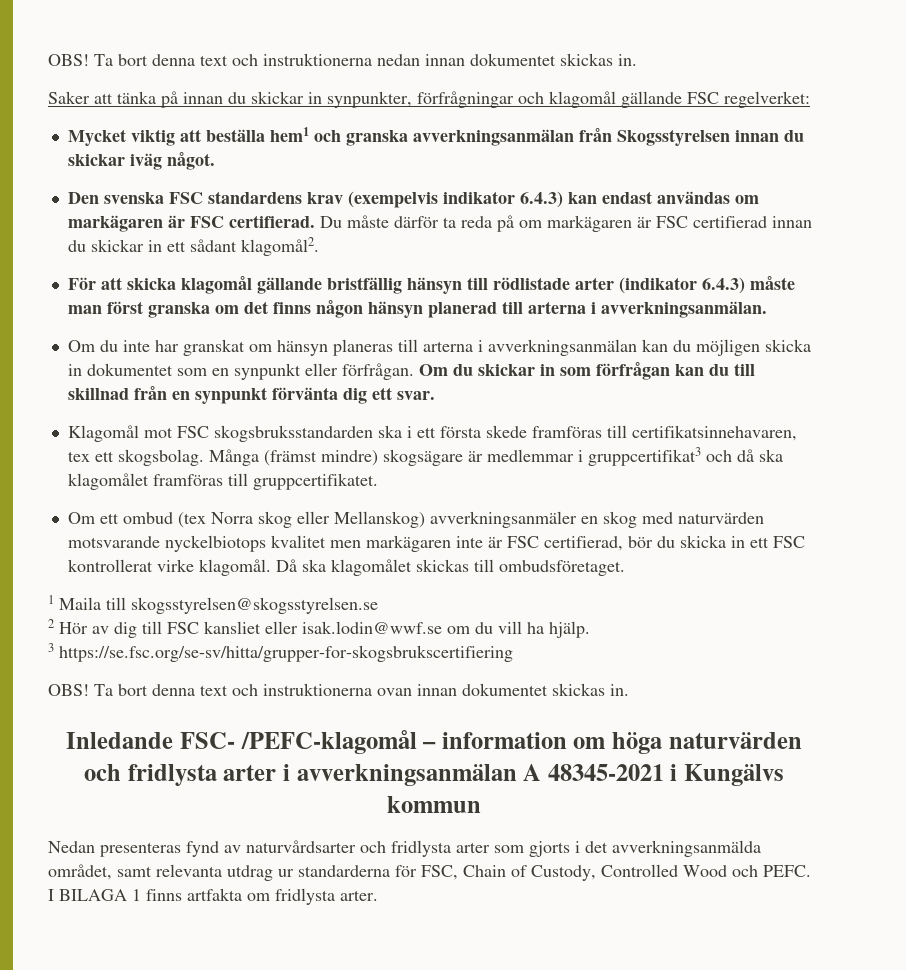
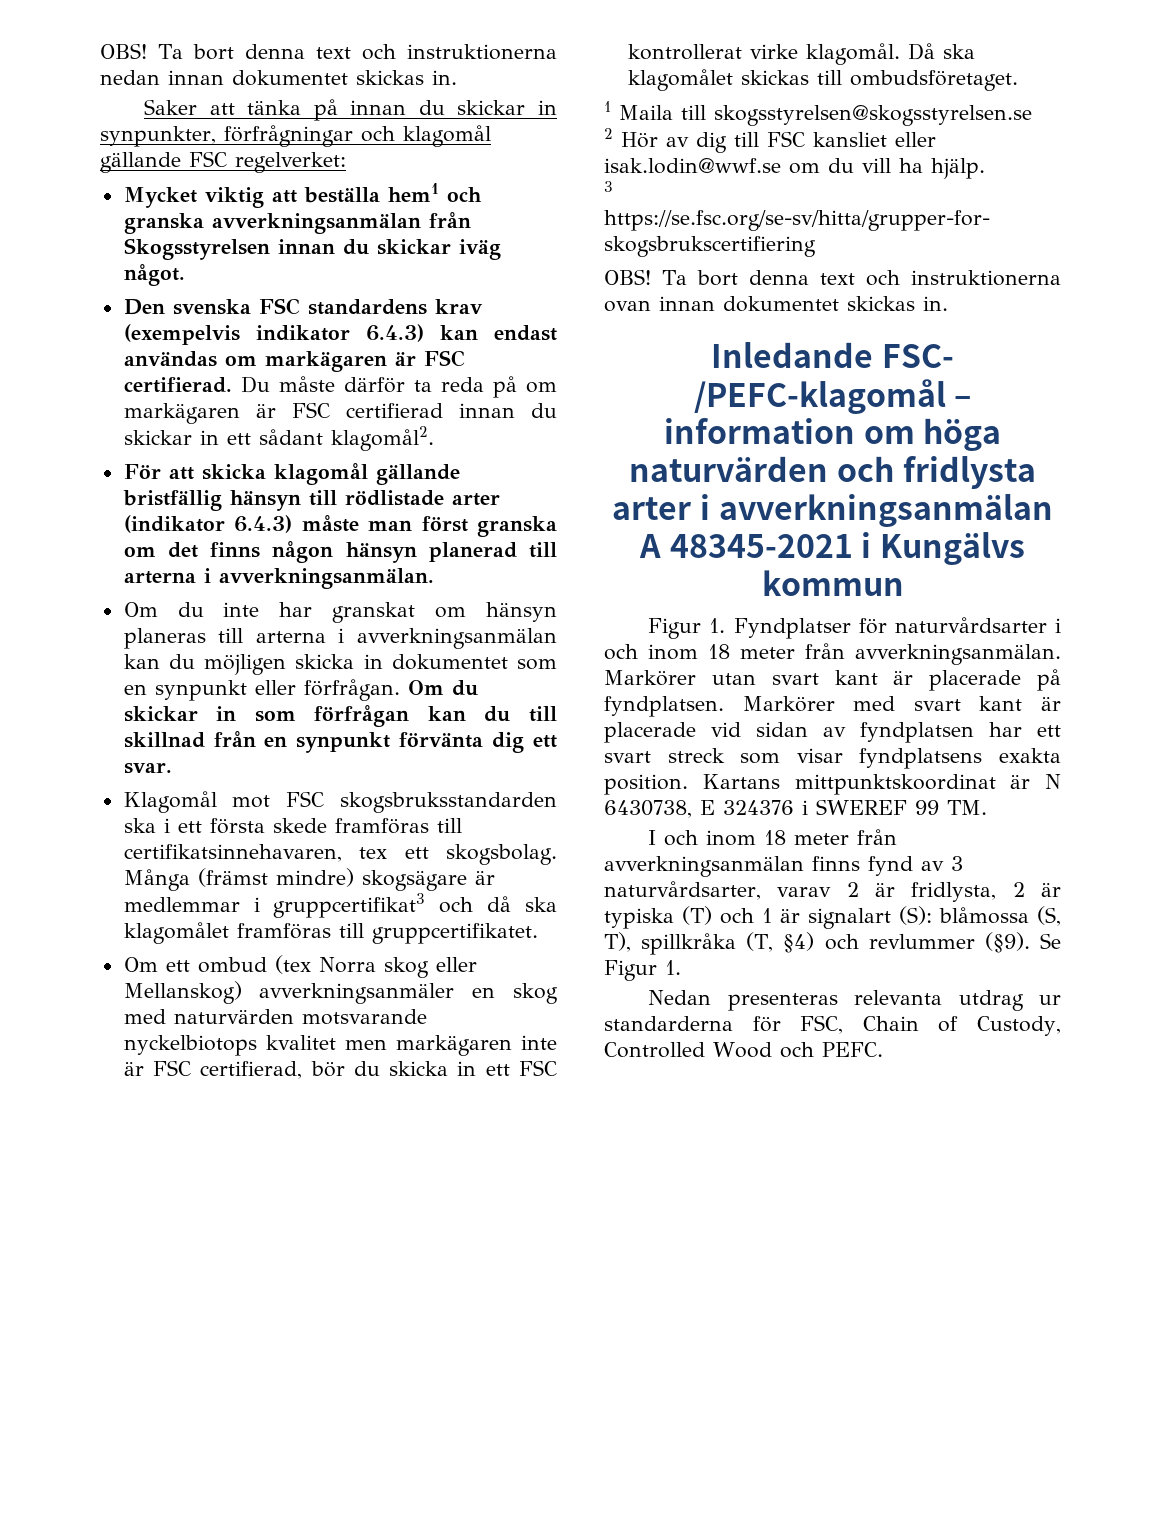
[48,840,761,857] [48,864,152,880] Nedan presenteras fynd av naturvårdsarter och fridlysta arter som gjorts i det avverkningsanmälda området, samt -> [648,617,1061,639] [604,643,1061,665] [604,669,1061,691] [604,696,1061,717] [604,722,1061,743] [604,748,1061,769] [604,774,1061,795] [604,799,987,818] [648,829,898,846] [604,856,963,877] [604,881,1061,902] [604,906,1061,929] [604,932,1061,955] [604,960,681,981] [648,990,838,1011] Figur 1. Fyndplatser för naturvårdsarter i och inom 18 meter från avverkningsanmälan. Markörer utan svart kant är placerade på fyndplatsen. Markörer med svart kant är placerade vid sidan av fyndplatsen har ett svart streck som visar fyndplatsens exakta position. Kartans mittpunktskoordinat är N 6430738, E 324376 i SWEREF 99 TM. // I och inom 18 meter från avverkningsanmälan finns fynd av 3 naturvårdsarter, varav 2 är fridlysta, 2 är typiska (T) och 1 är signalart (S): blåmossa (S, T), spillkråka (T, §4) och revlummer (§9). Se Figur 1. // Nedan presenteras
[48,888,378,905] I BILAGA 1 finns artfakta om fridlysta arter. -> (883, 1049) none

